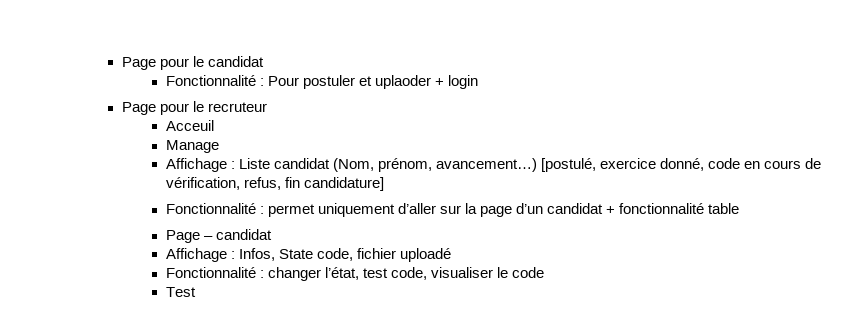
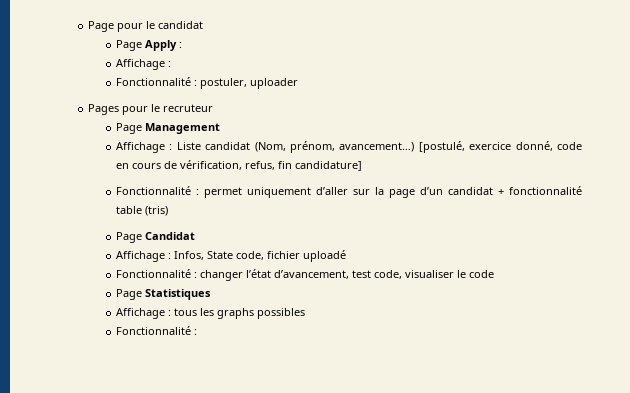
[165,75,478,89] [121,102,156,115] Fonctionnalité : Pour postuler et uplaoder + login // Page -> [115,40,182,51] [115,59,171,70] [115,77,298,89] [87,104,119,115] Page Apply : // Affichage : // Fonctionnalité : postuler, uploader // Pages
[165,120,214,131] [165,140,219,153] Acceuil // Manage -> [115,123,220,134] Page Management
[165,229,272,243] // Page – candidat -> [144,206,168,216] [115,232,195,243] (tris) // Page Candidat
[324,267,359,280] l’état, -> [245,269,349,279] l’état d’avancement,
[165,287,196,297] Test -> [115,289,211,300] [115,308,305,319] [115,326,197,335] Page Statistiques // Affichage : tous les graphs possibles // Fonctionnalité :

